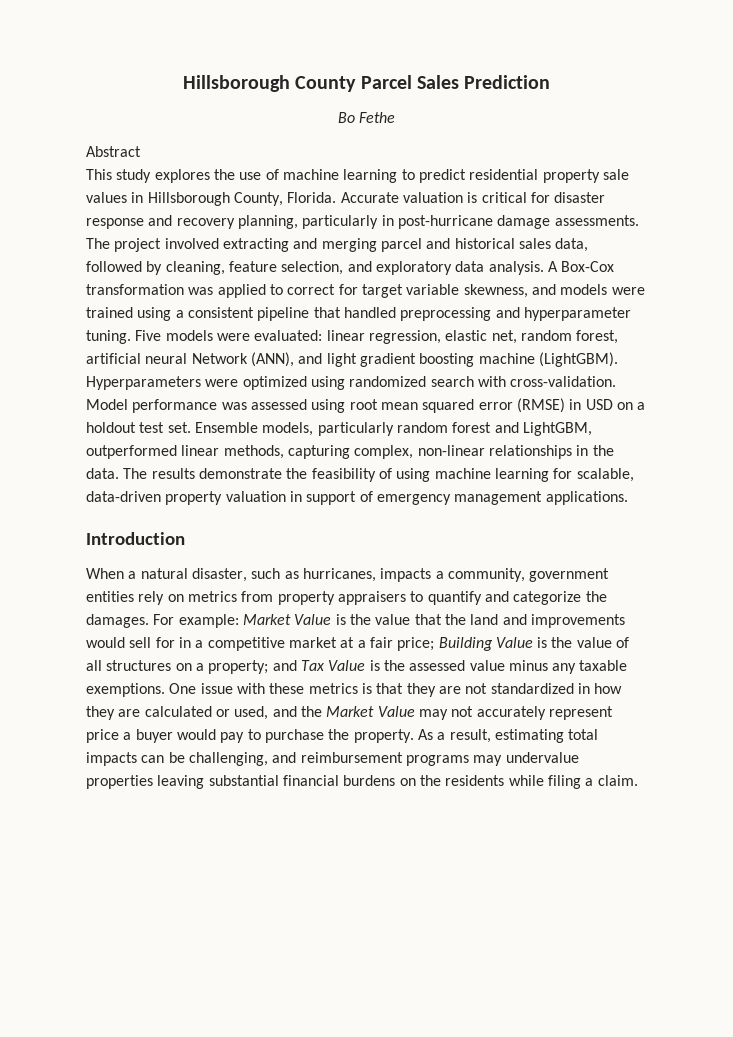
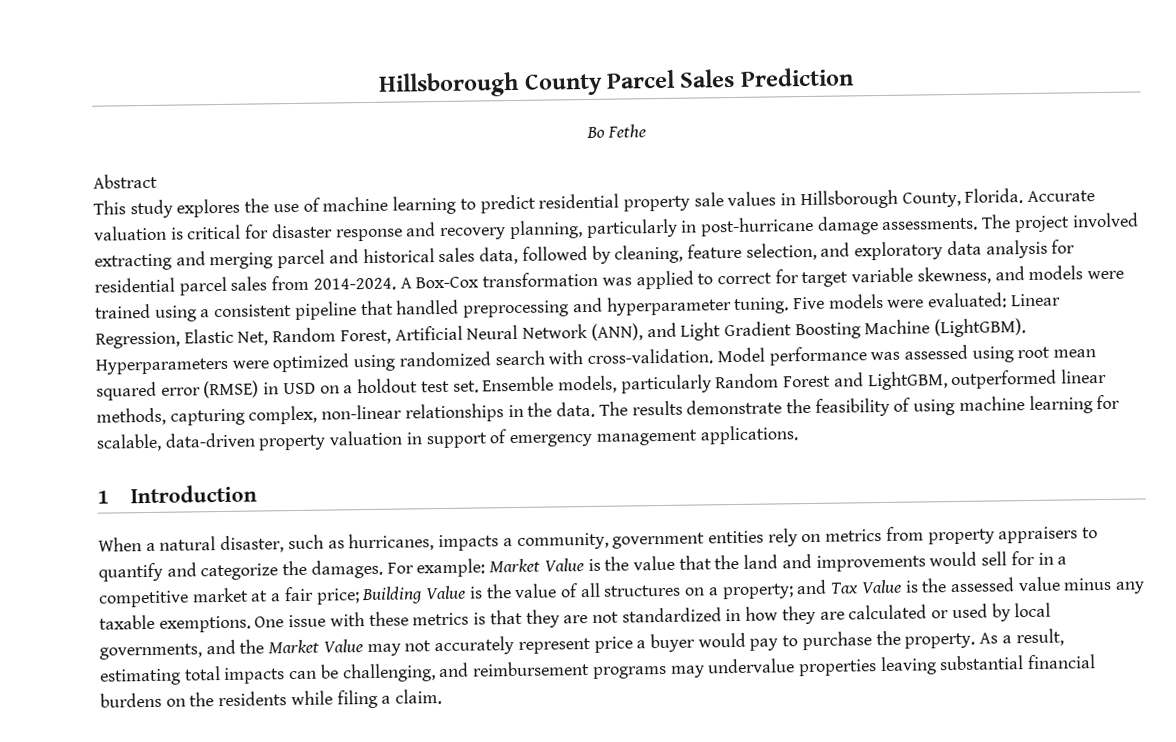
[488,261,544,275] analysis. -> [985,239,1076,259] [94,275,396,296] analysis for residential parcel sales from 2014-2024.
[326,330,619,344] [86,352,535,367] linear regression, elastic net, random forest, artificial neural Network (ANN), and light gradient boosting machine -> [1009,293,1061,307] [95,319,931,349] Linear Regression, Elastic Net, Random Forest, Artificial Neural Network (ANN), and Light Gradient Boosting Machine
[396,422,492,433] random forest -> [715,373,832,389] Random Forest
(628, 498) none -> [97,490,109,504] 1
[234,706,269,720] used, -> [951,602,1052,622] [99,643,202,660] used by local governments,

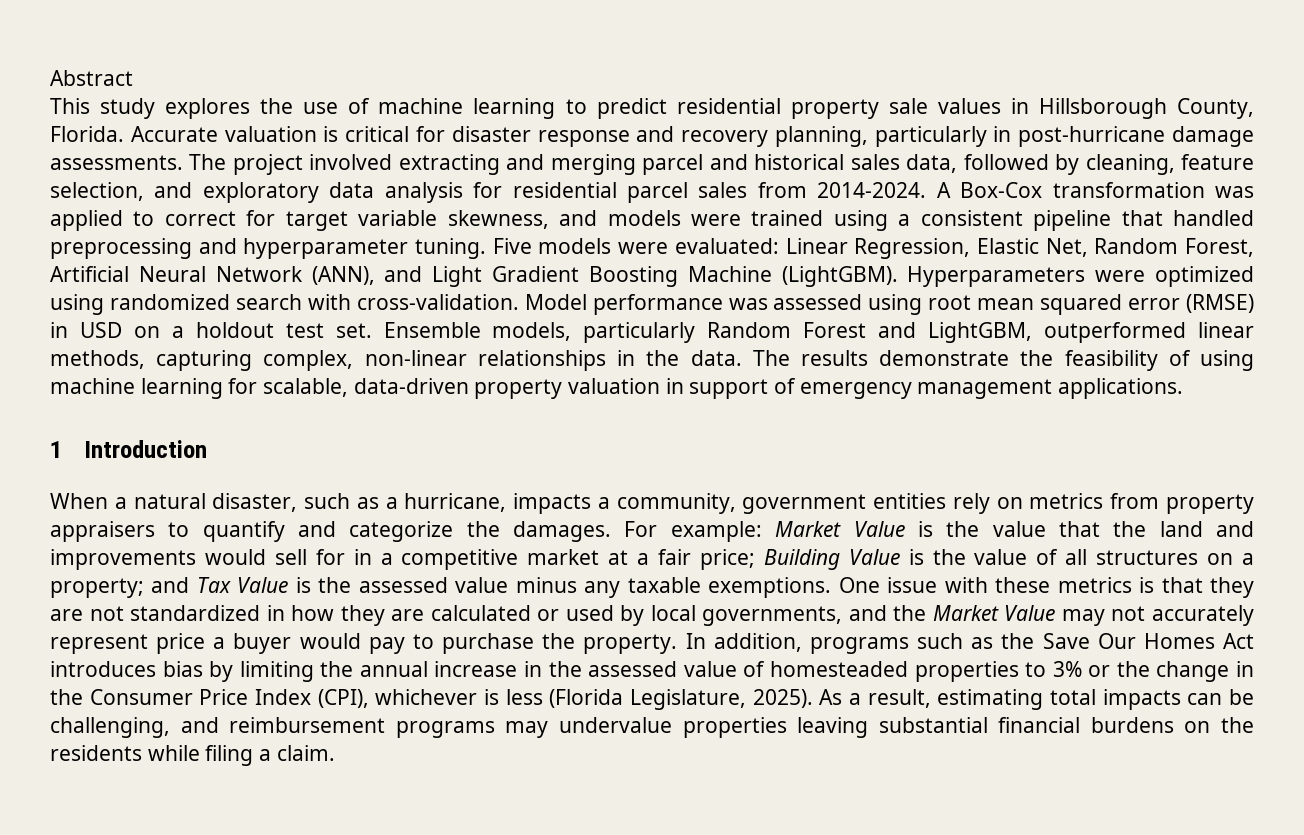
[378,67,854,98] [585,124,647,139] Hillsborough County Parcel Sales Prediction // Bo Fethe // -> (50, 78) none
[348,533,435,552] hurricanes, -> [385,493,507,512] a hurricane,
(976, 640) none -> [685,633,1254,654] [50,661,1254,682] [50,689,813,710] In addition, programs such as the Save Our Homes Act introduces bias by limiting the annual increase in the assessed value of homesteaded properties to 3% or the change in the Consumer Price Index (CPI), whichever is less (Florida Legislature, 2025).

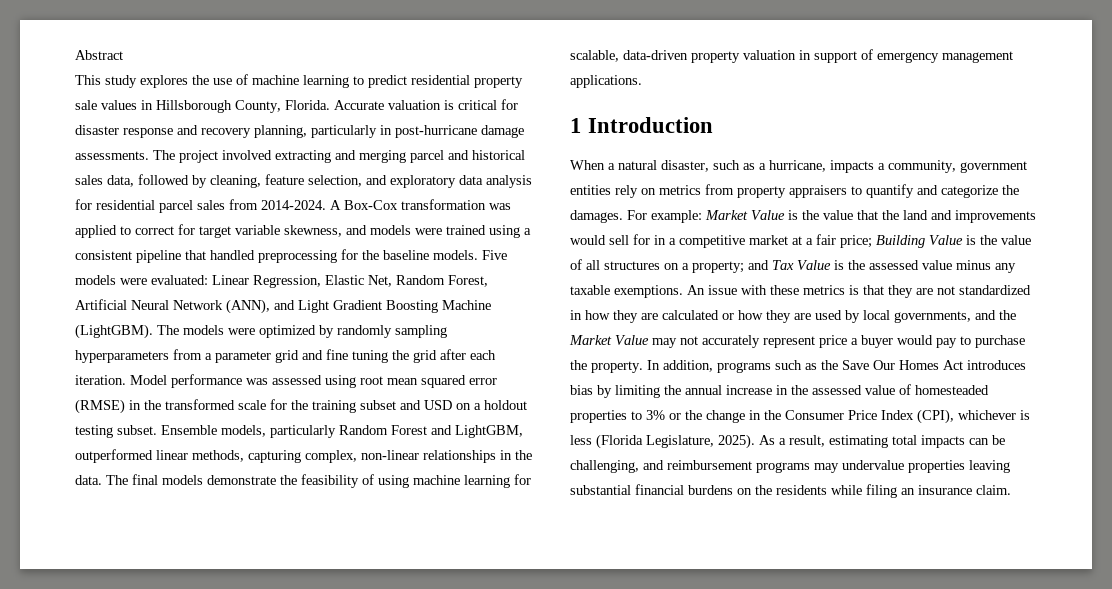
[198,238,487,259] and hyperparameter tuning. -> [341,249,478,260] for the baseline models.
[907,266,1254,287] [50,294,519,315] Hyperparameters were optimized using randomized search with cross-validation. -> [157,325,447,338] [75,349,496,363] [75,375,126,385] The models were optimized by randomly sampling hyperparameters from a parameter grid and fine tuning the grid after each iteration.
(68, 330) none -> [144,399,421,413] the transformed scale for the training subset and
[285,323,372,338] test set. -> [75,425,157,438] testing subset.
[800,350,868,366] results -> [132,474,203,485] final models
[838,577,880,593] One -> [687,285,705,295] An
(560, 615) none -> [738,310,811,323] how they are
[259,749,272,761] a -> [901,485,972,495] an insurance

